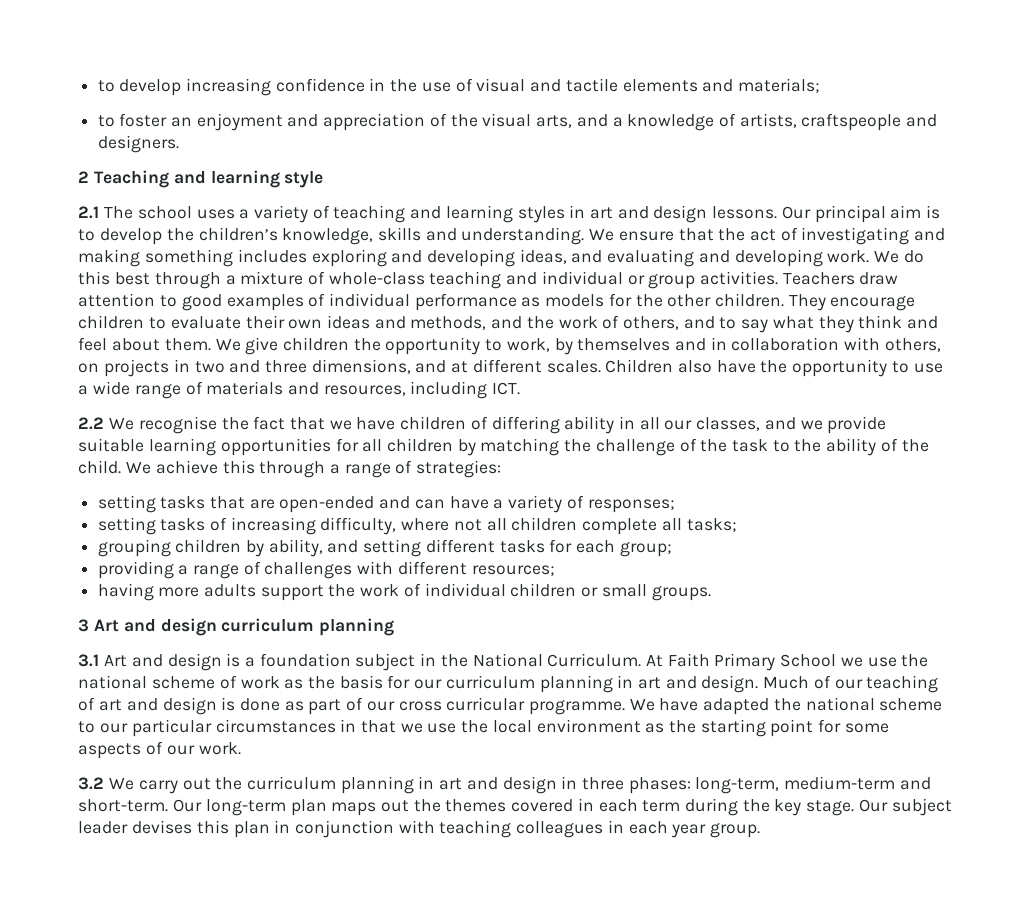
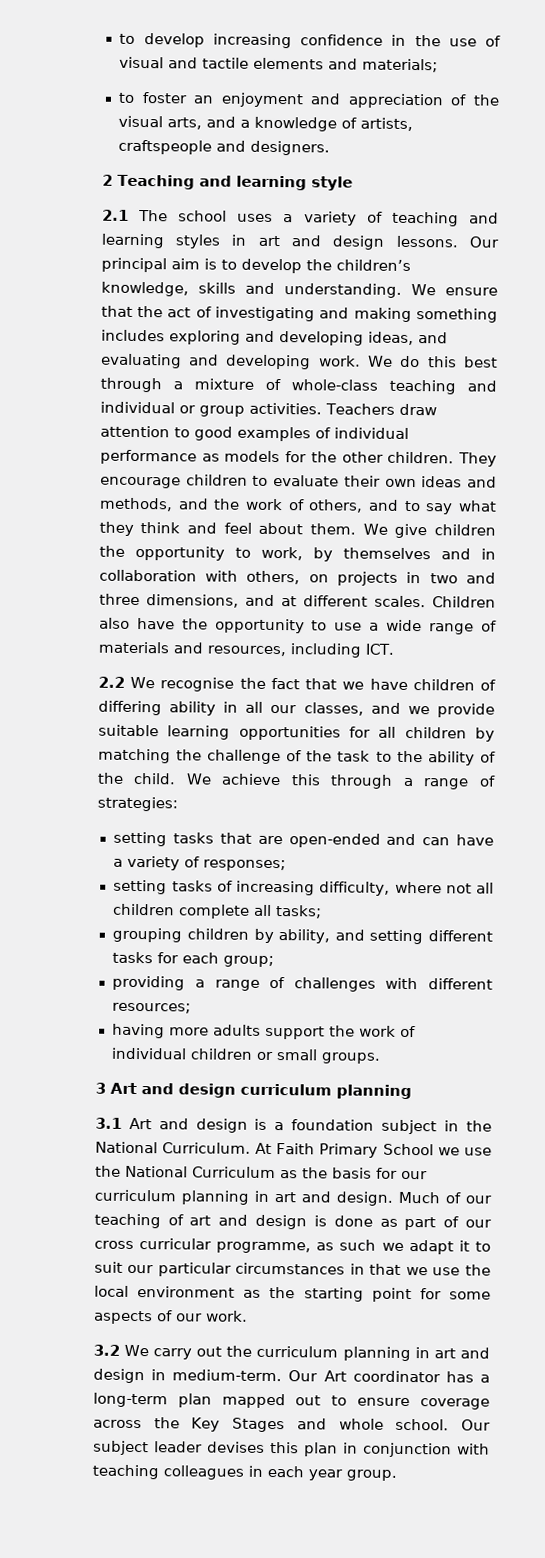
[78,675,280,689] national scheme of work -> [124,1165,276,1179] National Curriculum
[529,697,943,715] [78,721,96,733] programme. We have adapted the national scheme to -> [216,1239,492,1255] [93,1261,123,1273] programme, as such we adapt it to suit
[582,776,931,794] [78,798,855,816] three phases: long-term, medium-term and short-term. Our long-term plan maps out the themes covered in each term during the key stage. -> [172,1369,490,1383] [92,1392,490,1410] [92,1417,450,1433] medium-term. Our Art coordinator has a long-term plan mapped out to ensure coverage across the Key Stages and whole school.

